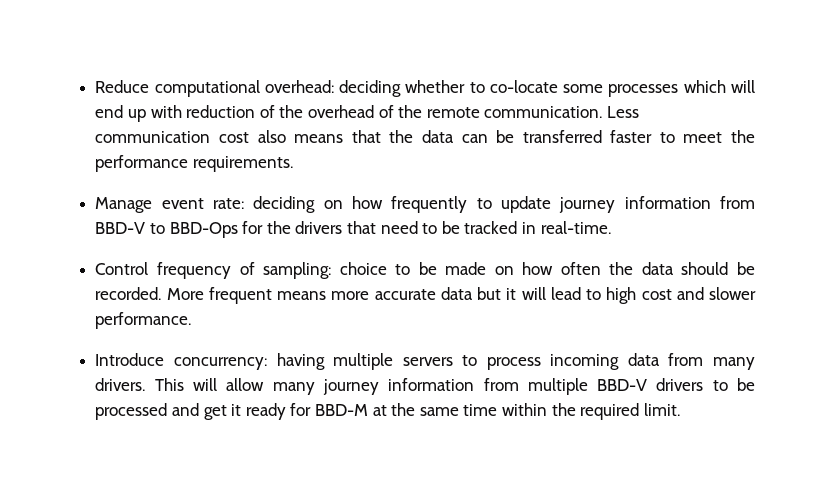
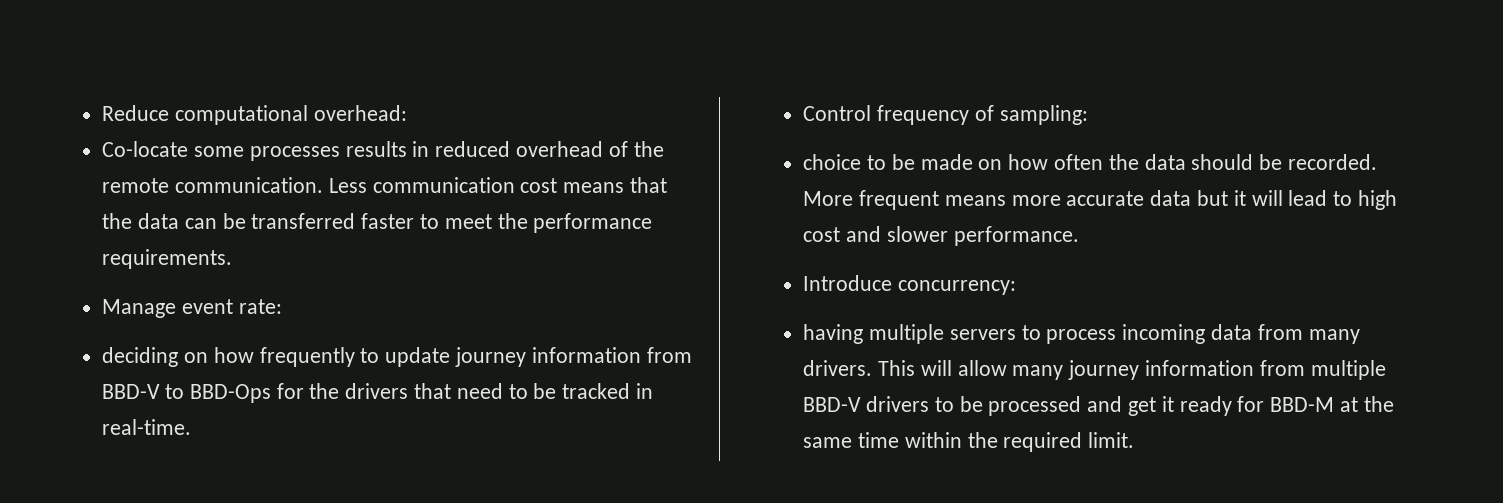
[339,80,755,97] [95,105,304,122] deciding whether to co-locate some processes which will end up with reduction of the -> [102,141,511,161] // Co-locate some processes results in reduced
[257,130,286,143] also -> (558, 185) none
(245, 203) none -> (282, 306) //
(332, 270) none -> (1088, 115) //
(267, 363) none -> (1016, 287) //

